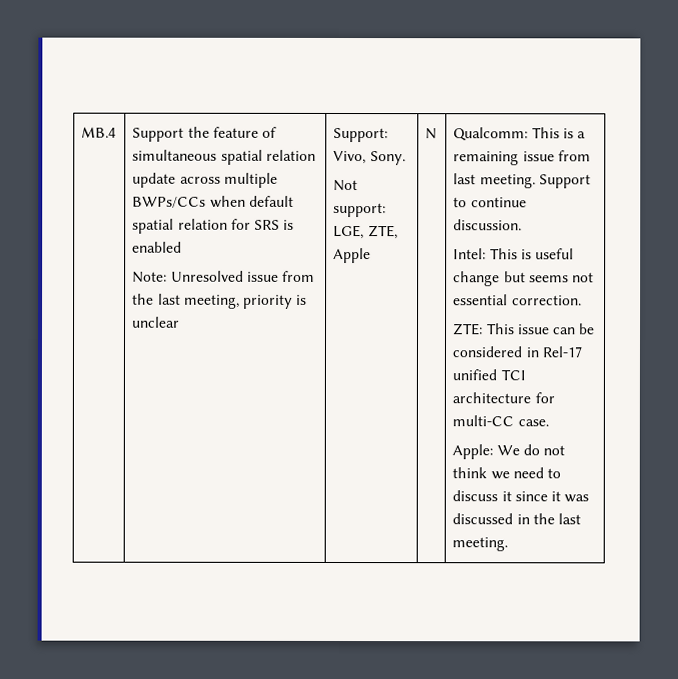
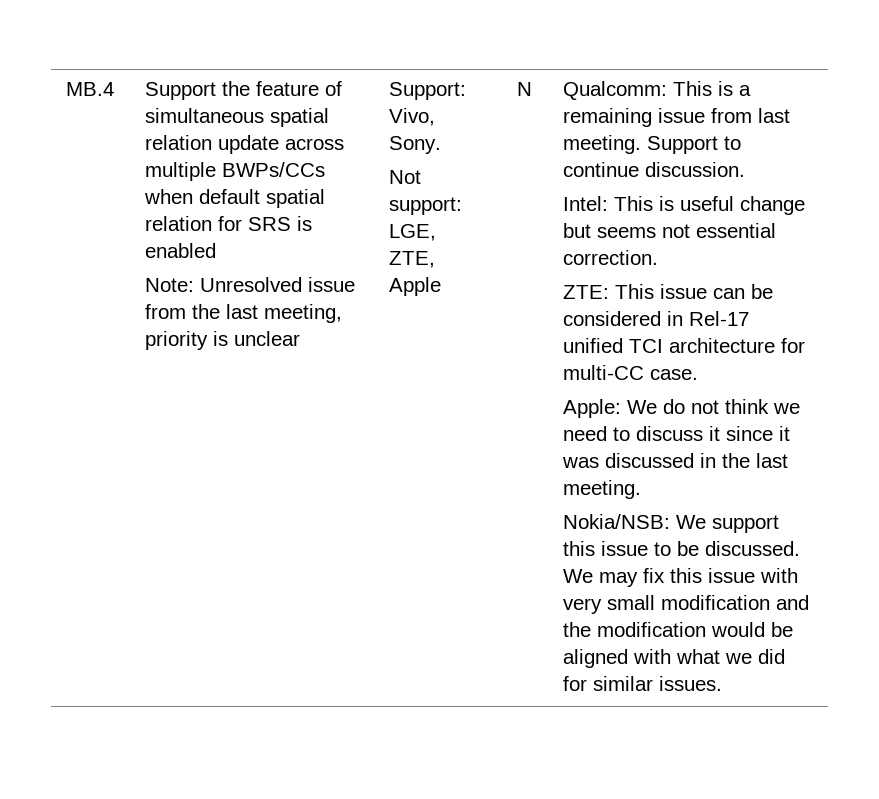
(509, 544) none -> [563,514,780,533] [563,541,801,556] [563,568,799,587] [563,595,810,614] [563,622,794,637] [563,649,786,668] [563,676,723,691] // Nokia/NSB: We support this issue to be discussed. We may fix this issue with very small modification and the modification would be aligned with what we did for similar issues.

